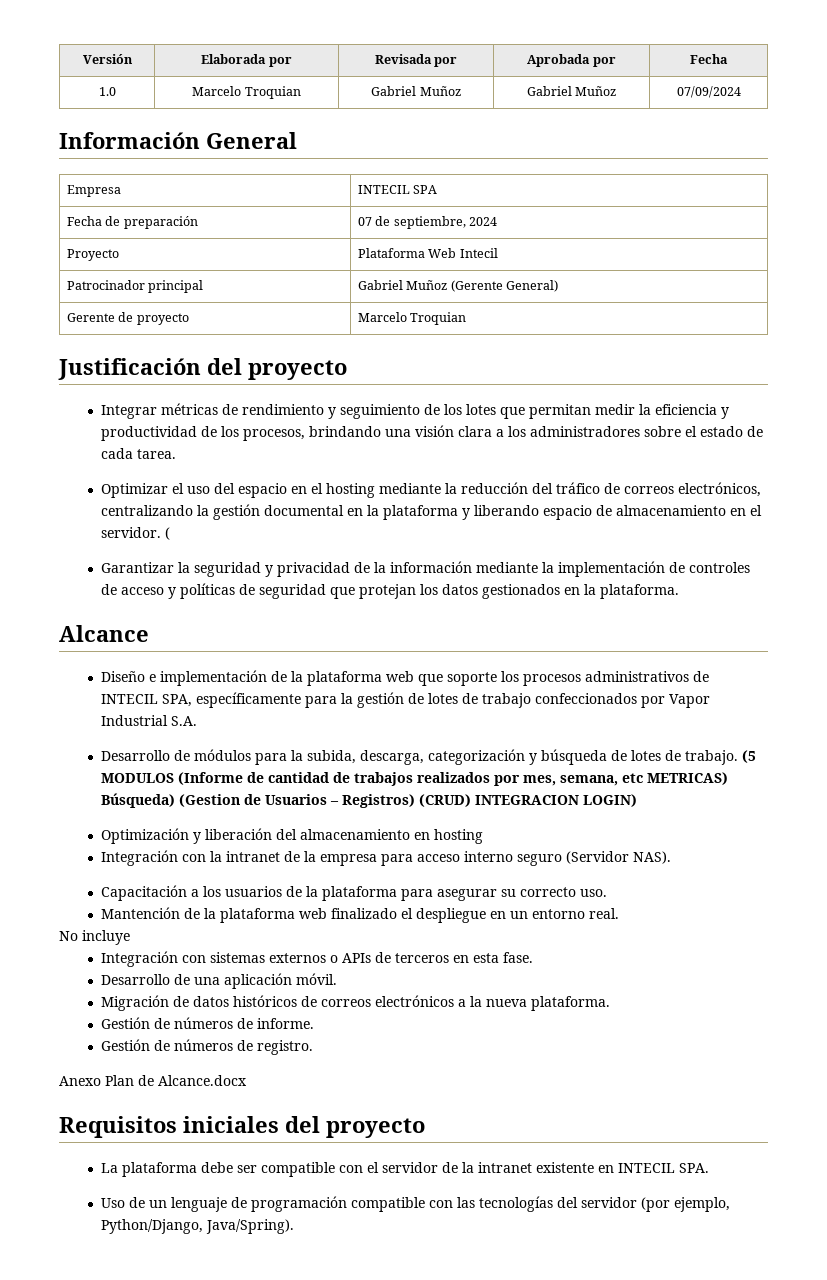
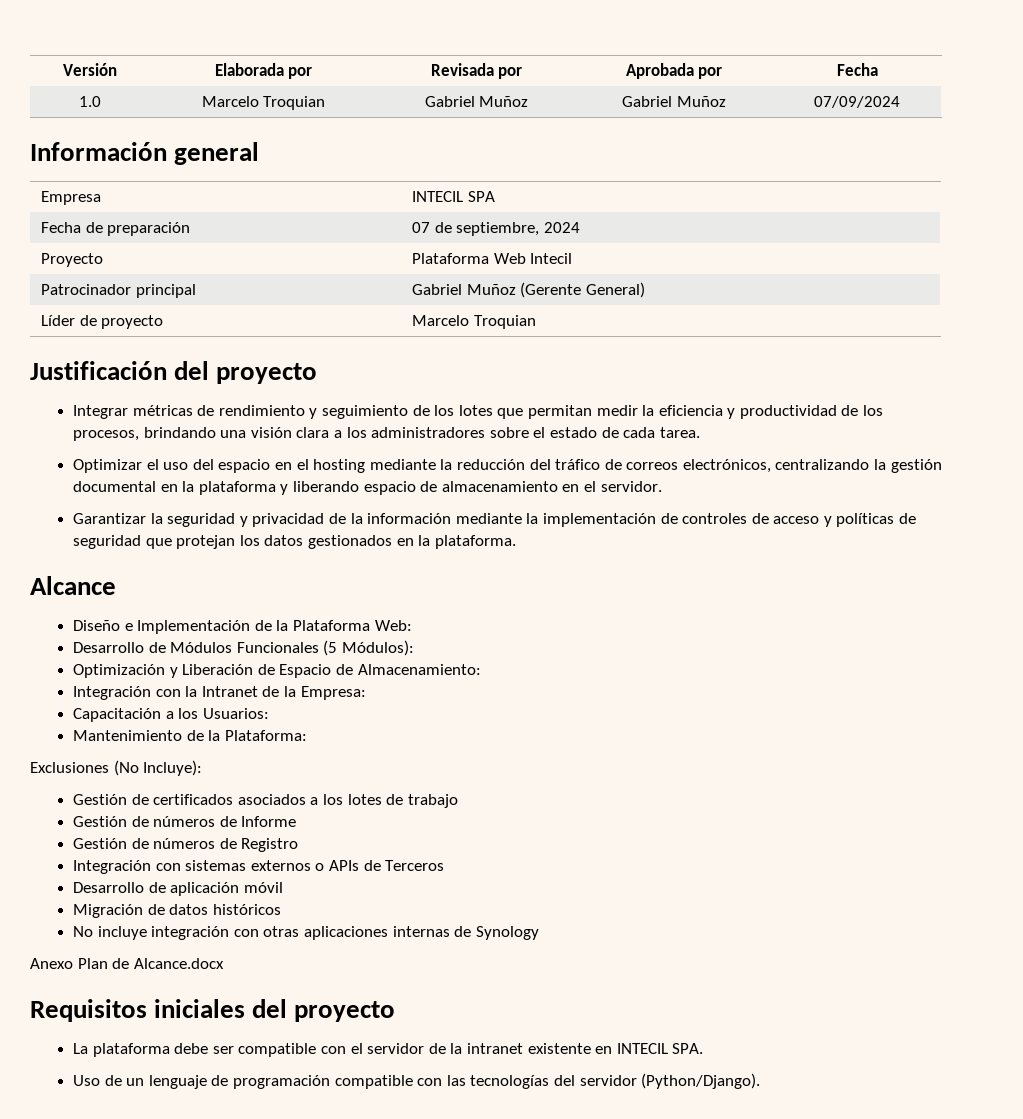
[206,132,297,149] General -> [174,142,260,165] general
[66,313,115,322] Gerente -> [41,315,76,326] Líder
[164,527,170,540] ( -> (662, 486) none
[159,670,709,686] [100,692,710,708] [100,715,197,726] [100,749,756,765] [100,772,728,786] [100,793,637,808] [100,828,483,844] implementación de la plataforma web que soporte los procesos administrativos de INTECIL SPA, específicamente para la gestión de lotes de trabajo confeccionados por Vapor Industrial S.A. // Desarrollo de módulos para la subida, descarga, categorización y búsqueda de lotes de trabajo. (5 MODULOS (Informe de cantidad de trabajos realizados por mes, semana, etc METRICAS) Búsqueda) (Gestion de Usuarios – Registros) (CRUD) INTEGRACION LOGIN) // Optimización y liberación del almacenamiento en hosting -> [137,620,412,634] [73,640,414,656] [73,664,481,678] Implementación de la Plataforma Web: // Desarrollo de Módulos Funcionales (5 Módulos): // Optimización y Liberación de Espacio de Almacenamiento:
[225,851,671,866] [100,885,607,901] [100,907,619,923] [59,930,130,945] intranet de la empresa para acceso interno seguro (Servidor NAS). // Capacitación a los usuarios de la plataforma para asegurar su correcto uso. // Mantención de la plataforma web finalizado el despliegue en un entorno real. // No incluye -> [201,686,366,700] [73,708,269,722] [73,730,307,741] [30,760,203,776] [73,794,458,808] [73,816,297,827] [73,838,299,852] Intranet de la Empresa: // Capacitación a los Usuarios: // Mantenimiento de la Plataforma: // Exclusiones (No Incluye): // Gestión de certificados asociados a los lotes de trabajo // Gestión de números de Informe // Gestión de números de Registro
[394,952,533,963] [100,973,337,989] terceros en esta fase. // Desarrollo de una aplicación móvil. -> [385,860,445,871] [73,882,283,896] Terceros // Desarrollo de aplicación móvil
[300,995,610,1011] [100,1017,314,1029] [100,1039,313,1055] de correos electrónicos a la nueva plataforma. // Gestión de números de informe. // Gestión de números de registro. -> [73,926,539,940] // No incluye integración con otras aplicaciones internas de Synology
[640,1197,730,1212] [100,1219,294,1234] (por ejemplo, Python/Django, Java/Spring). -> [641,1073,761,1089] (Python/Django).

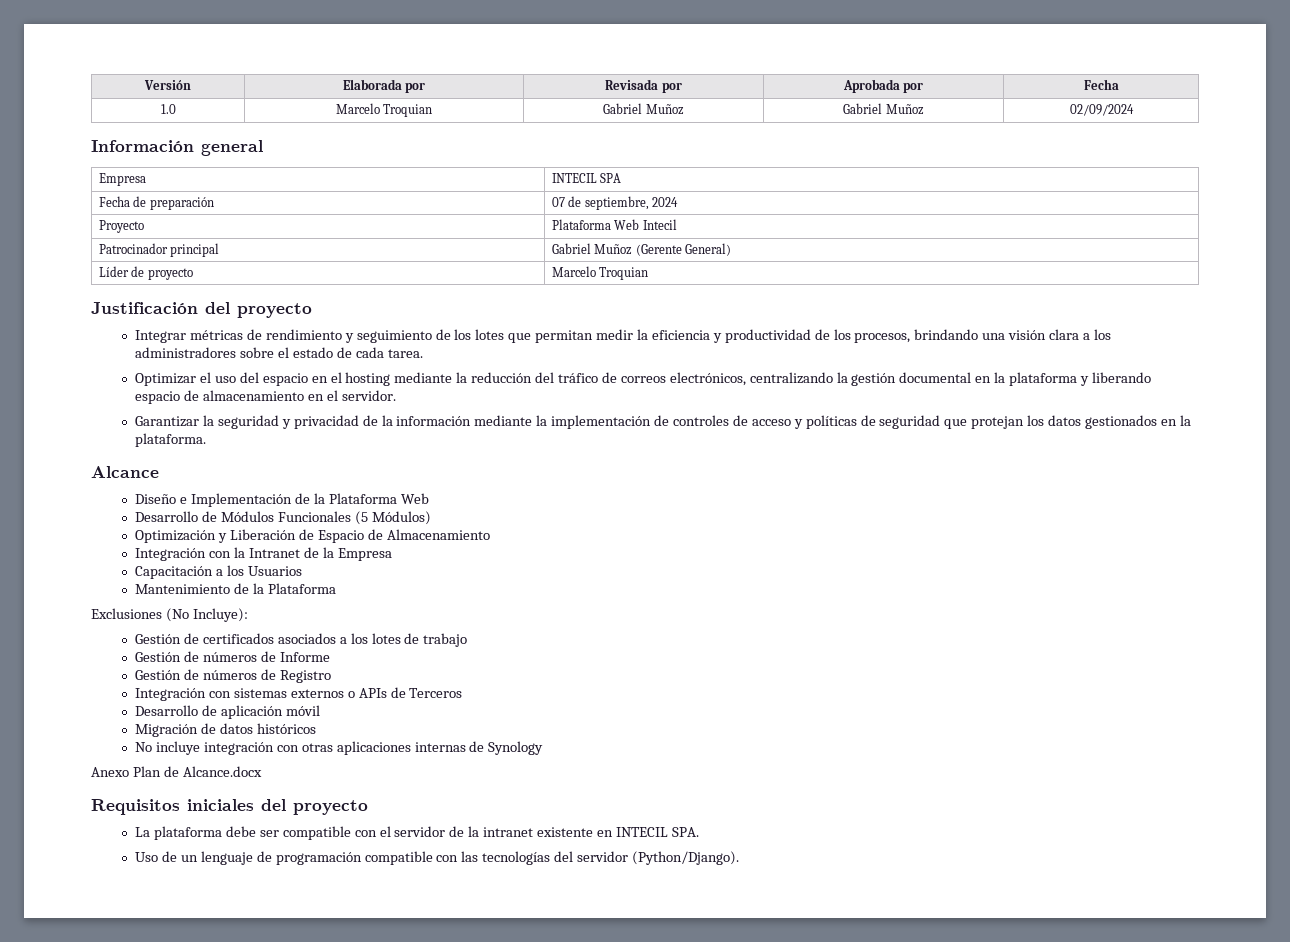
[813,96,900,108] 07/09/2024 -> [1069,104,1134,116] 02/09/2024
[374,620,412,631] Web: -> [400,493,429,504] Web
[341,640,414,656] Módulos): -> [371,511,431,525] Módulos)
[357,664,481,675] Almacenamiento: -> [386,529,490,540] Almacenamiento
[300,686,366,700] Empresa: -> [337,548,392,561] Empresa
[202,708,269,719] Usuarios: -> [247,566,302,576] Usuarios
[224,730,307,741] Plataforma: -> [267,583,336,594] Plataforma

